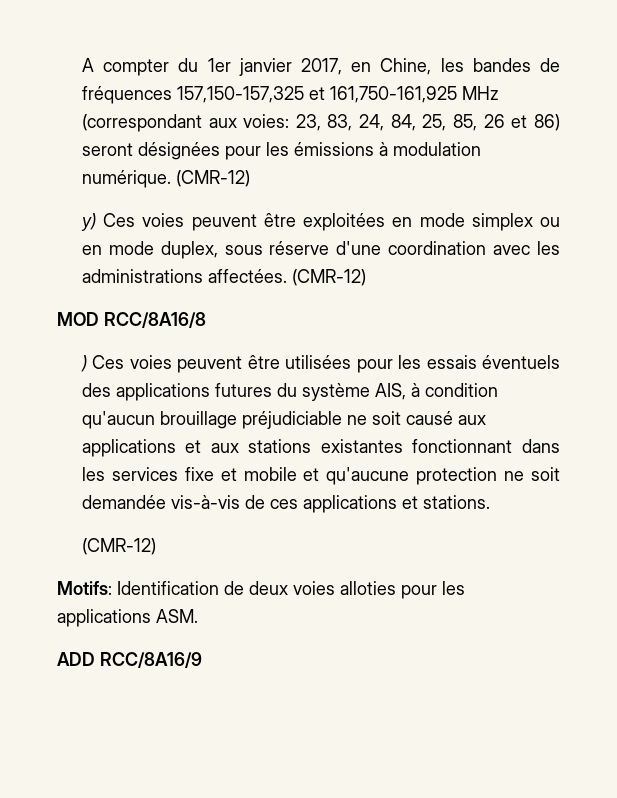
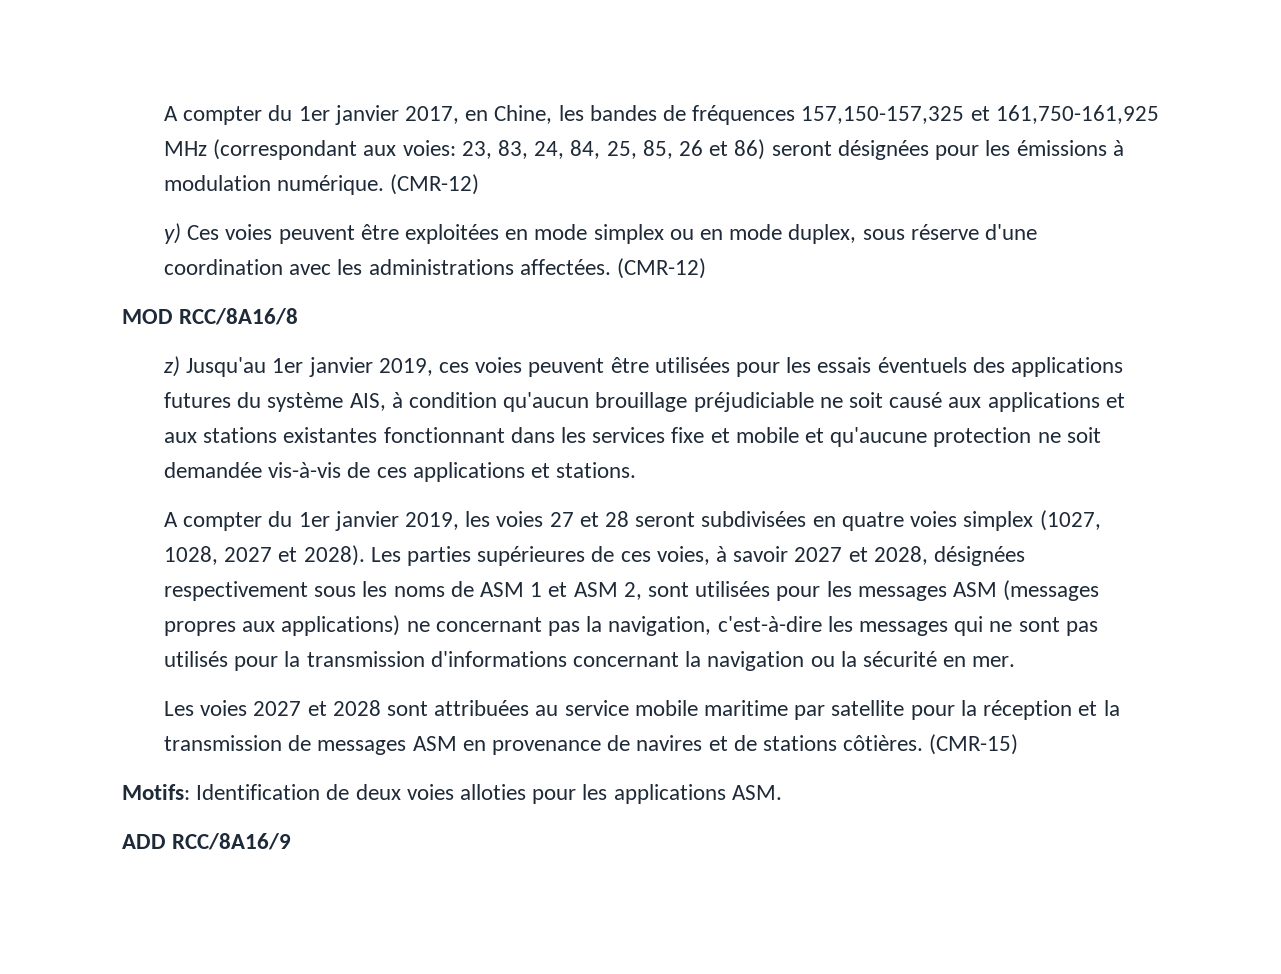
[80,355,125,372] ) Ces -> [163,356,470,377] z) Jusqu'au 1er janvier 2019, ces
[81,538,156,555] (CMR-12) -> [163,510,1101,531] [163,545,1026,566] [163,580,1100,601] [163,615,1098,636] [163,651,1016,671] [163,700,1120,720] [163,734,1019,755] A compter du 1er janvier 2019, les voies 27 et 28 seront subdivisées en quatre voies simplex (1027, 1028, 2027 et 2028). Les parties supérieures de ces voies, à savoir 2027 et 2028, désignées respectivement sous les noms de ASM 1 et ASM 2, sont utilisées pour les messages ASM (messages propres aux applications) ne concernant pas la navigation, c'est-à-dire les messages qui ne sont pas utilisés pour la transmission d'informations concernant la navigation ou la sécurité en mer. // Les voies 2027 et 2028 sont attribuées au service mobile maritime par satellite pour la réception et la transmission de messages ASM en provenance de navires et de stations côtières. (CMR-15)

